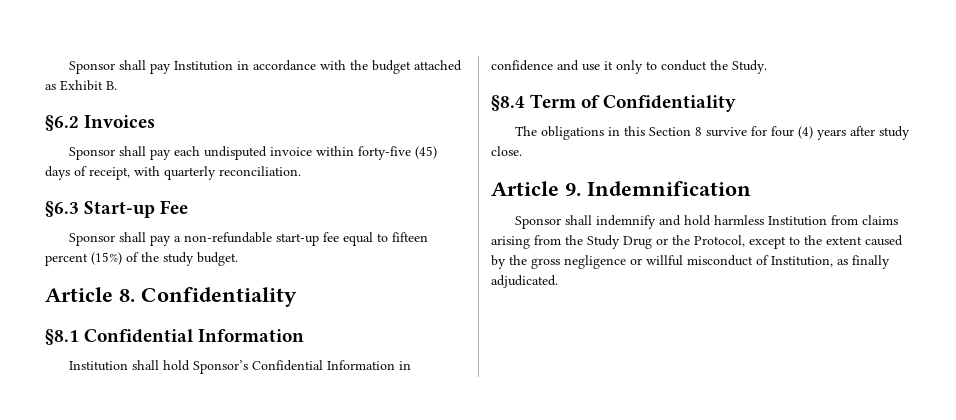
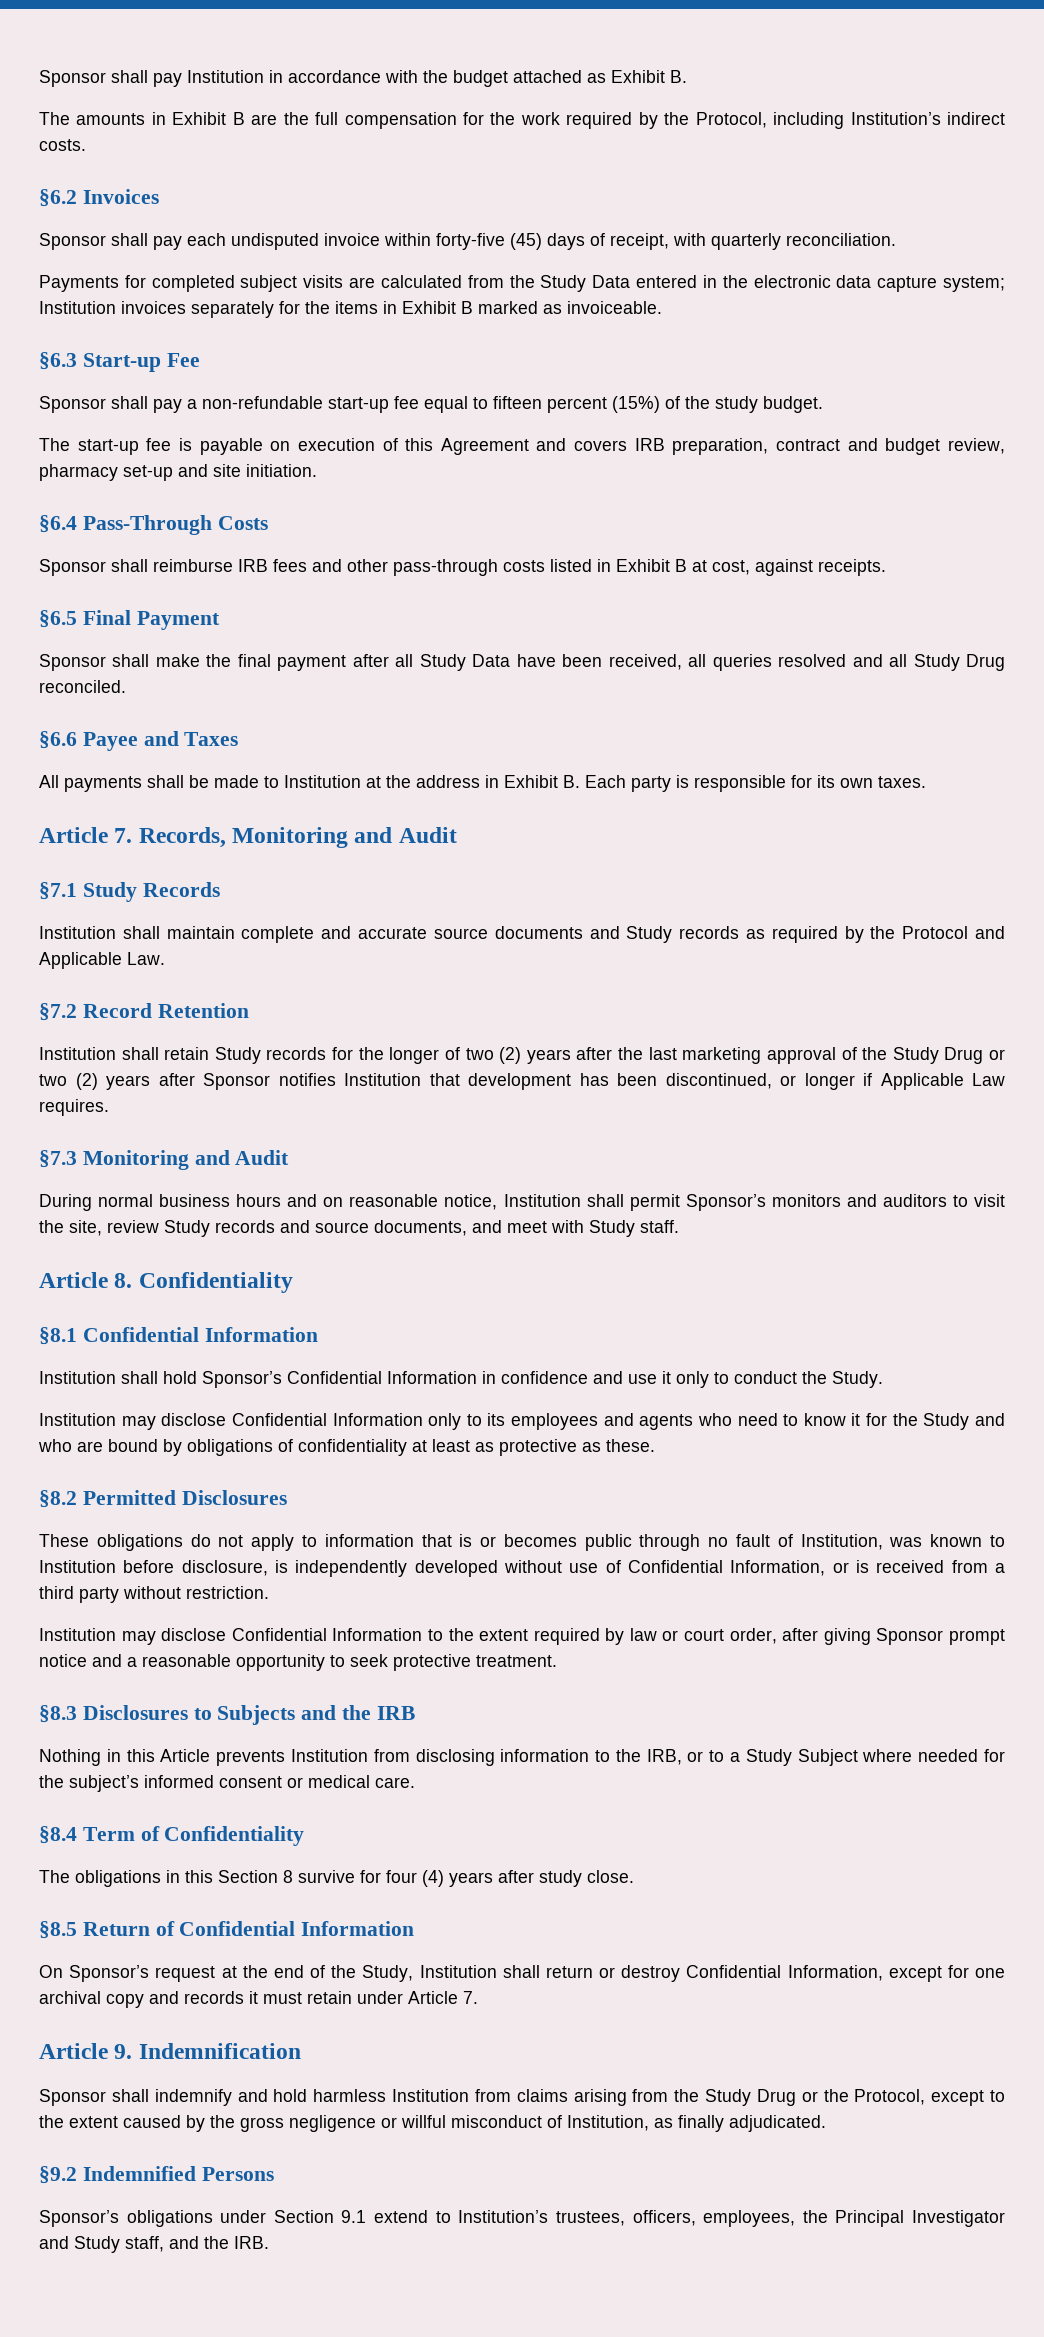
(117, 85) none -> [39,112,1006,129] [39,139,86,151] // The amounts in Exhibit B are the full compensation for the work required by the Protocol, including Institution’s indirect costs.
(301, 171) none -> [39,275,1006,292] [39,301,662,318] // Payments for completed subject visits are calculated from the Study Data entered in the electronic data capture system; Institution invoices separately for the items in Exhibit B marked as invoiceable.
(238, 259) none -> [39,438,1005,455] [39,464,317,481] [39,515,268,535] [39,559,886,576] [39,610,220,630] [39,654,1006,671] [39,680,126,693] [39,731,239,751] [39,775,926,792] [39,827,457,848] [39,882,220,902] [39,926,1005,943] [39,952,165,969] [39,1003,249,1021] [39,1047,1005,1064] [39,1073,1005,1090] [39,1099,109,1116] [39,1150,290,1170] [39,1194,1005,1211] [39,1220,679,1237] // The start-up fee is payable on execution of this Agreement and covers IRB preparation, contract and budget review, pharmacy set-up and site initiation. // §6.4 Pass-Through Costs // Sponsor shall reimburse IRB fees and other pass-through costs listed in Exhibit B at cost, against receipts. // §6.5 Final Payment // Sponsor shall make the final payment after all Study Data have been received, all queries resolved and all Study Drug reconciled. // §6.6 Payee and Taxes // All payments shall be made to Institution at the address in Exhibit B. Each party is responsible for its own taxes. // Article 7. Records, Monitoring and Audit // §7.1 Study Records // Institution shall maintain complete and accurate source documents and Study records as required by the Protocol and Applicable Law. // §7.2 Record Retention // Institution shall retain Study records for the longer of two (2) years after the last marketing approval of the Study Drug or two (2) years after Sponsor notifies Institution that development has been discontinued, or longer if Applicable Law requires. // §7.3 Monitoring and Audit // During normal business hours and on reasonable notice, Institution shall permit Sponsor’s monitors and auditors to visit the site, review Study records and source documents, and meet with Study staff.
(767, 67) none -> [39,1413,1006,1430] [38,1439,655,1456] [39,1490,287,1508] [39,1534,1005,1551] [39,1560,1006,1577] [39,1586,269,1603] [39,1628,1006,1645] [39,1654,557,1671] [39,1705,415,1725] [39,1749,1005,1766] [39,1775,415,1792] // Institution may disclose Confidential Information only to its employees and agents who need to know it for the Study and who are bound by obligations of confidentiality at least as protective as these. // §8.2 Permitted Disclosures // These obligations do not apply to information that is or becomes public through no fault of Institution, was known to Institution before disclosure, is independently developed without use of Confidential Information, or is received from a third party without restriction. // Institution may disclose Confidential Information to the extent required by law or court order, after giving Sponsor prompt notice and a reasonable opportunity to seek protective treatment. // §8.3 Disclosures to Subjects and the IRB // Nothing in this Article prevents Institution from disclosing information to the IRB, or to a Study Subject where needed for the subject’s informed consent or medical care.
(522, 151) none -> [39,1921,415,1939] [39,1965,1005,1982] [39,1991,478,2008] // §8.5 Return of Confidential Information // On Sponsor’s request at the end of the Study, Institution shall return or destroy Confidential Information, except for one archival copy and records it must retain under Article 7.
(558, 281) none -> [39,2166,274,2184] [39,2210,1006,2227] [39,2236,269,2253] // §9.2 Indemnified Persons // Sponsor’s obligations under Section 9.1 extend to Institution’s trustees, officers, employees, the Principal Investigator and Study staff, and the IRB.

